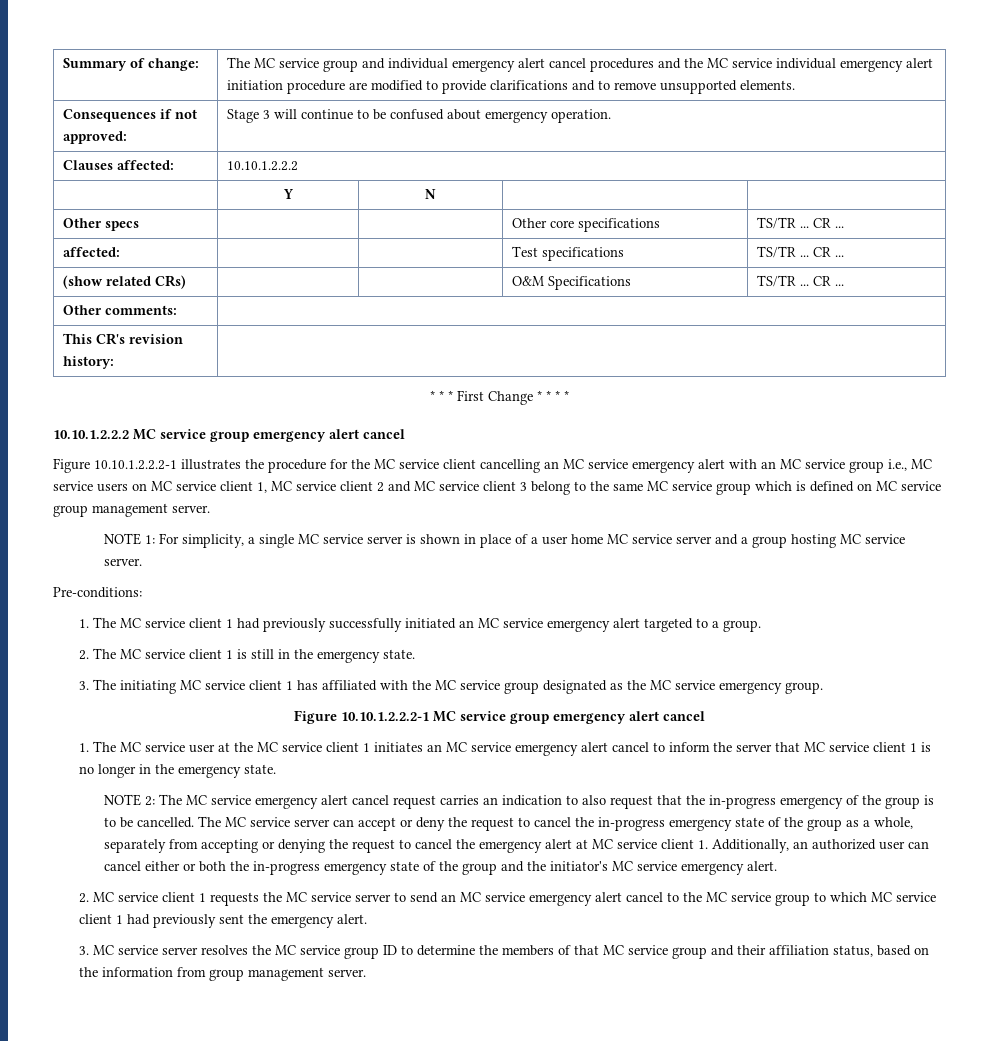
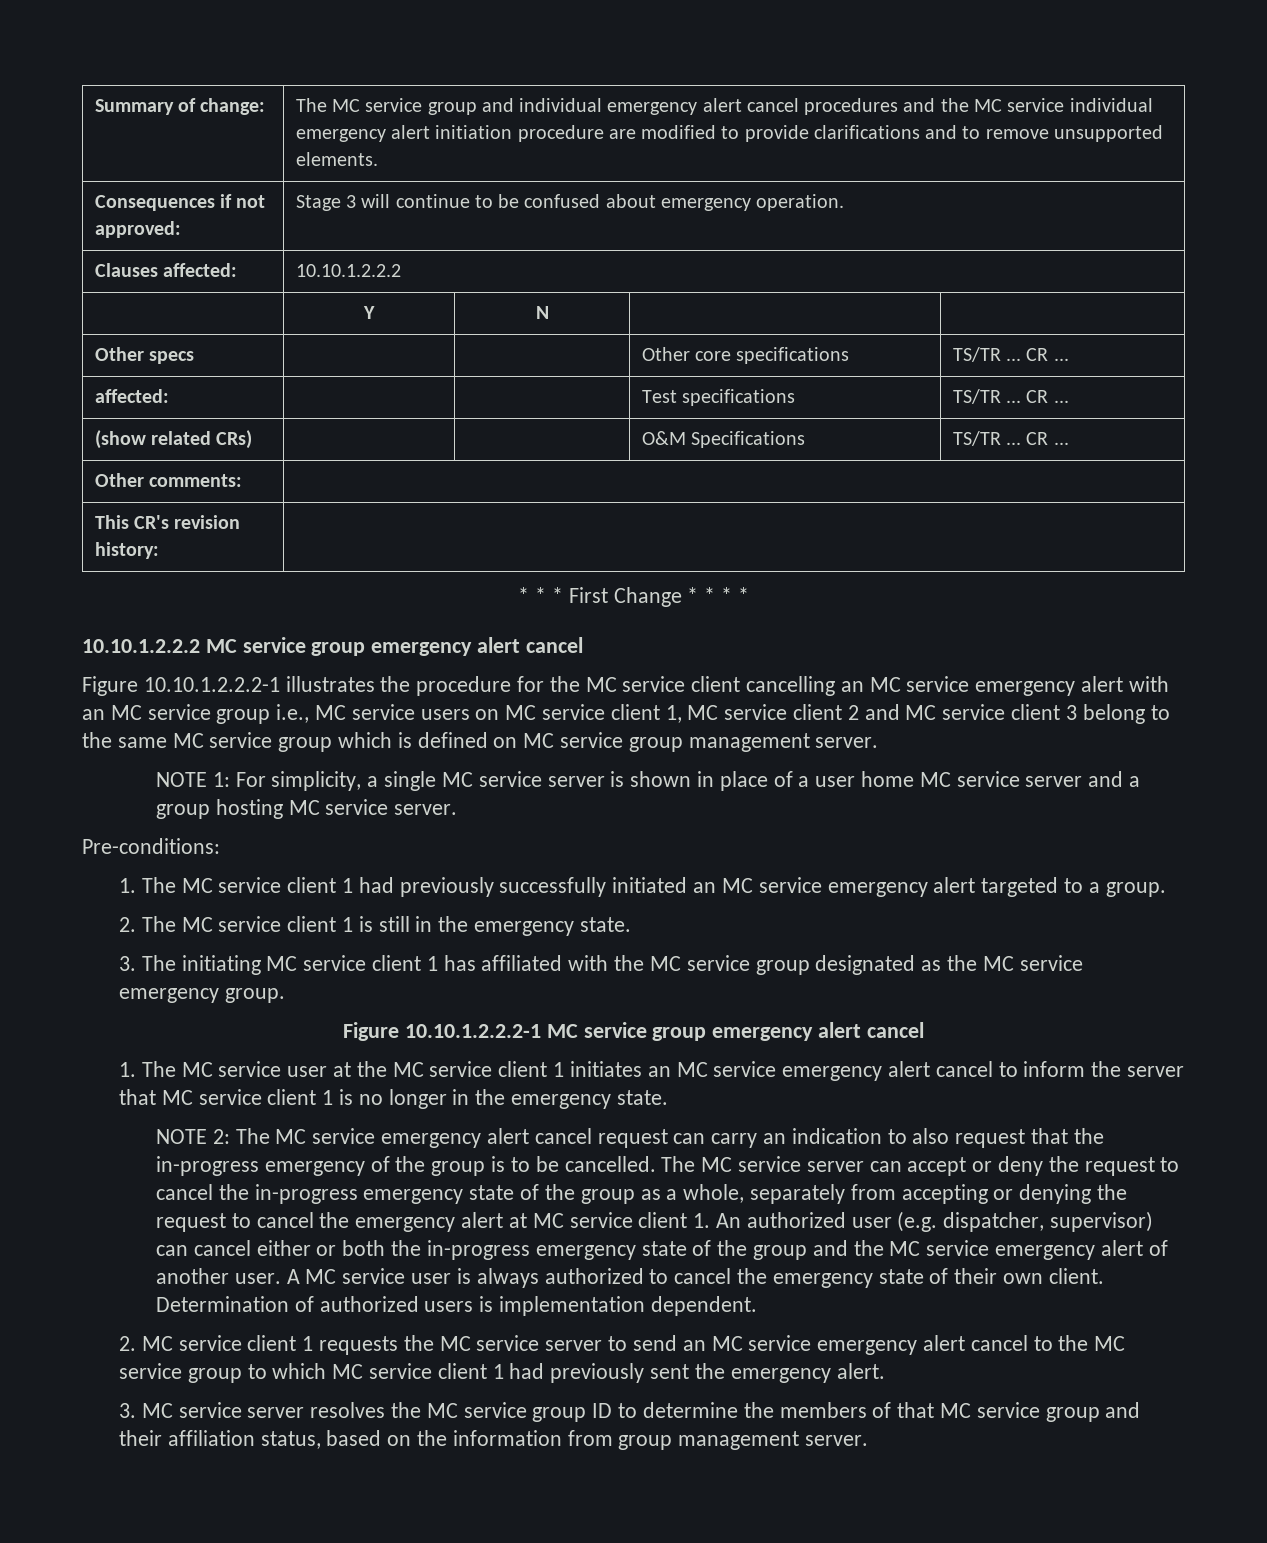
[440,795,480,805] carries -> [673,1133,758,1148] can carry
[712,839,906,853] Additionally, an authorized user -> [715,1211,1153,1232] An authorized user (e.g. dispatcher, supervisor)
[550,861,778,875] initiator's MC service emergency alert. -> [889,1240,1168,1260] [156,1268,1104,1288] [156,1296,757,1316] MC service emergency alert of another user. A MC service user is always authorized to cancel the emergency state of their own client. Determination of authorized users is implementation dependent.

